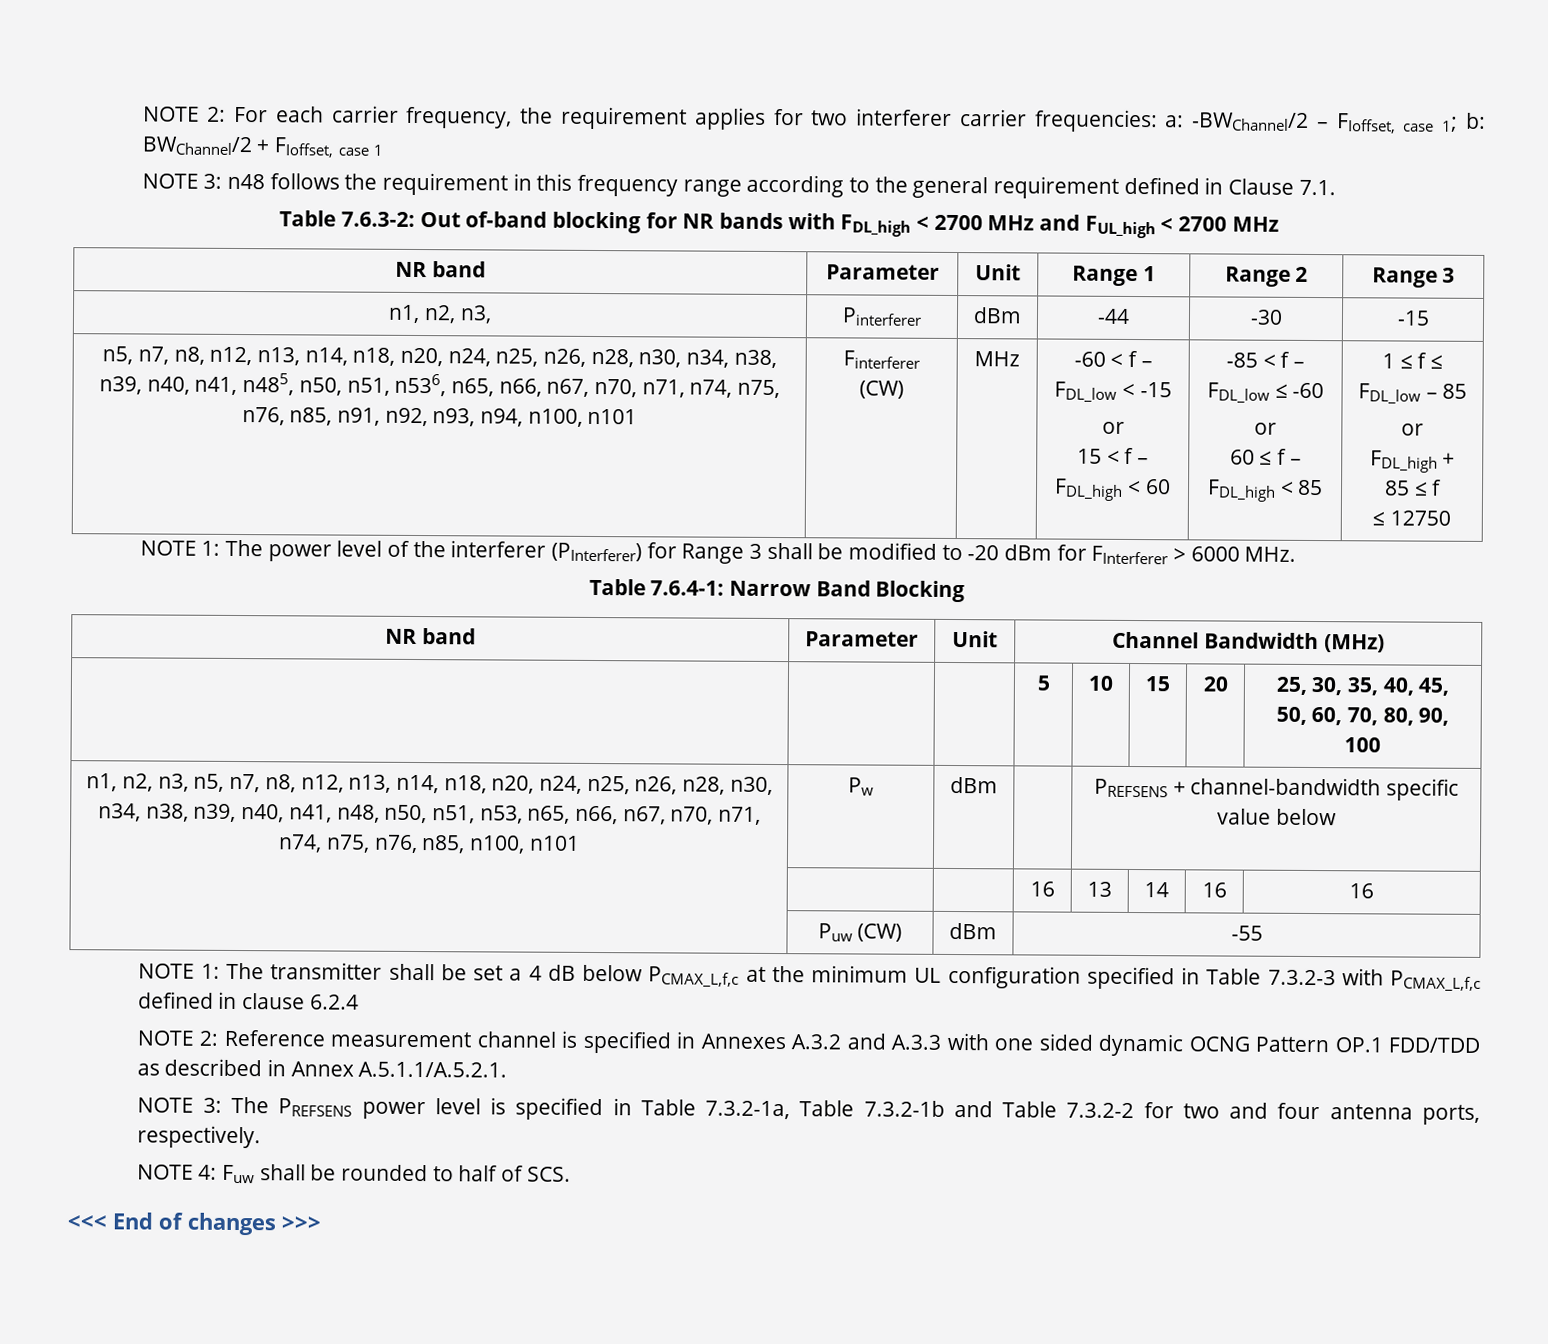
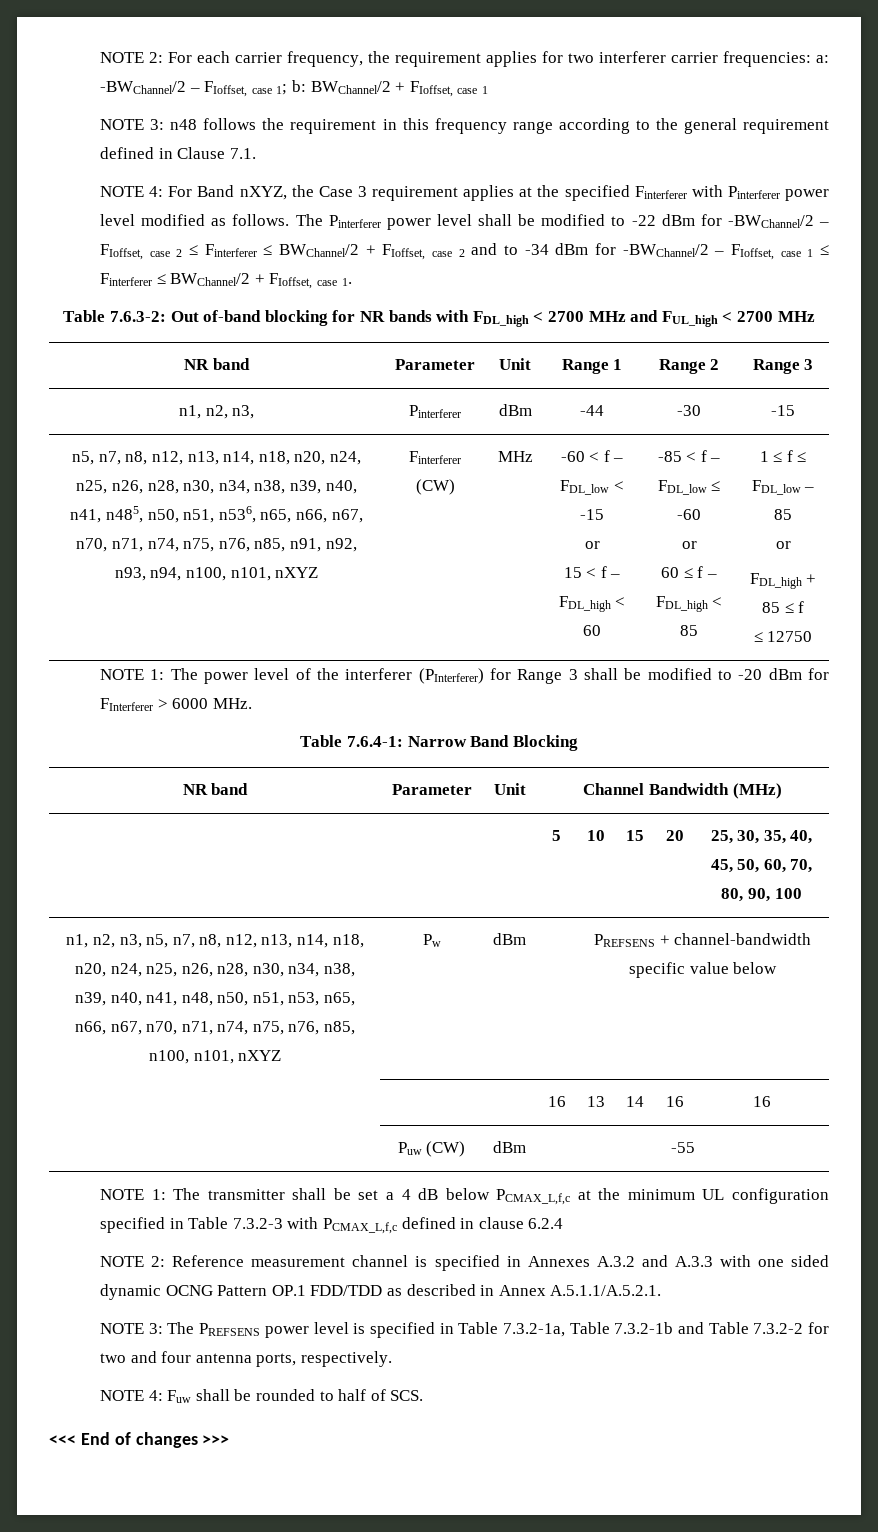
(1336, 187) none -> [100,185,829,201] [100,214,830,230] [100,243,829,260] [100,273,352,289] // NOTE 4: For Band nXYZ, the Case 3 requirement applies at the specified Finterferer with Pinterferer power level modified as follows. The Pinterferer power level shall be modified to -22 dBm for -BWChannel/2 – FIoffset, case 2 ≤ Finterferer ≤ BWChannel/2 + FIoffset, case 2 and to -34 dBm for -BWChannel/2 – FIoffset, case 1 ≤ Finterferer ≤ BWChannel/2 + FIoffset, case 1.
[587,408,638,425] n101 -> [230,567,319,581] n101, nXYZ
[528,835,580,851] n101 -> [193,1050,282,1064] n101, nXYZ

